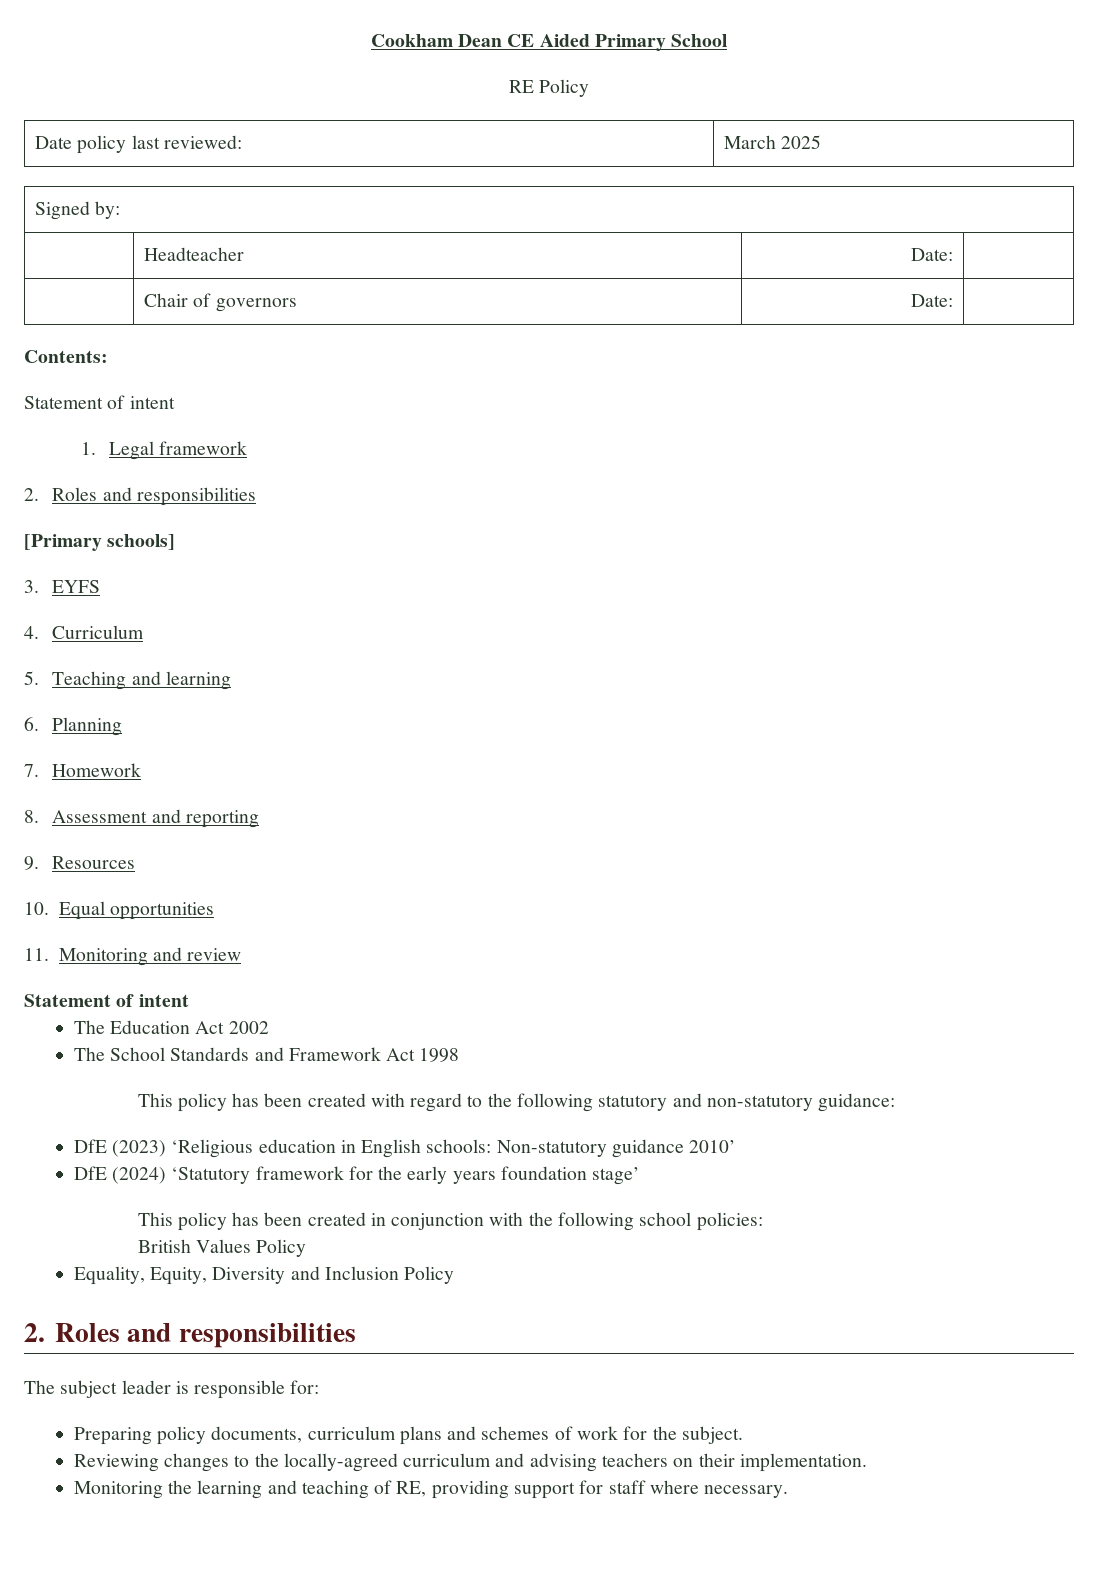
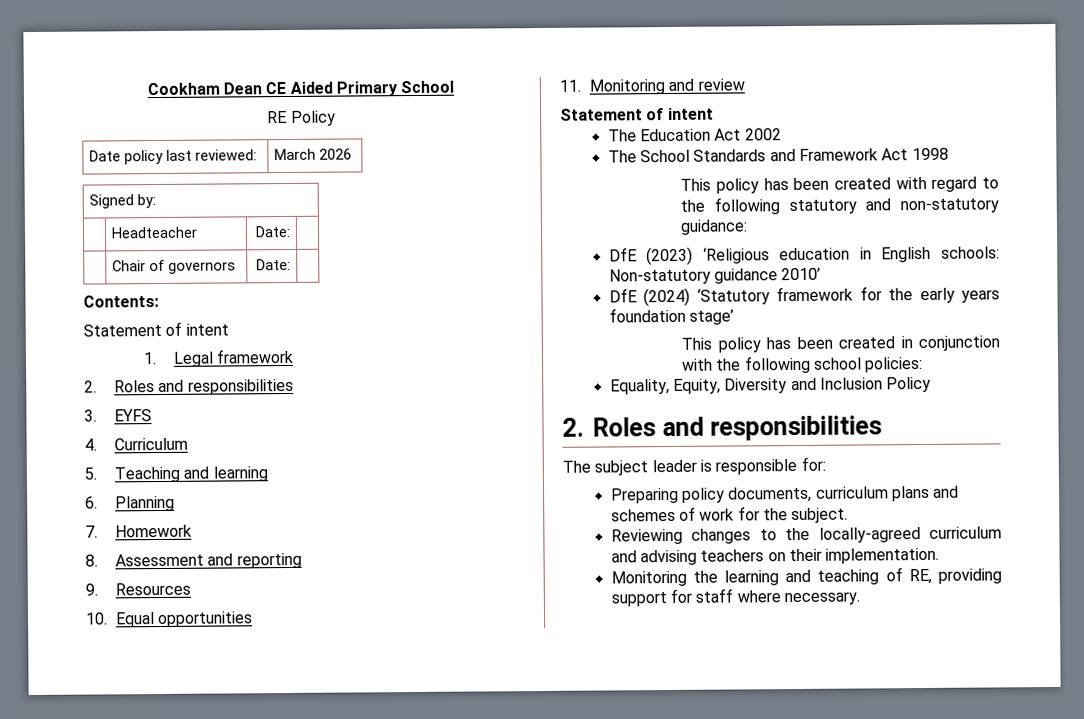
[781,135,822,149] 2025 -> [319,148,353,160] 2026
[24,534,176,551] // [Primary schools] -> (294, 386) none
[137,1239,307,1257] // British Values Policy -> (924, 365) none

